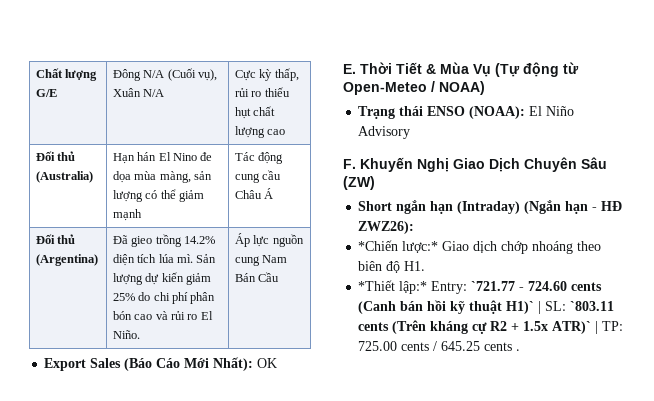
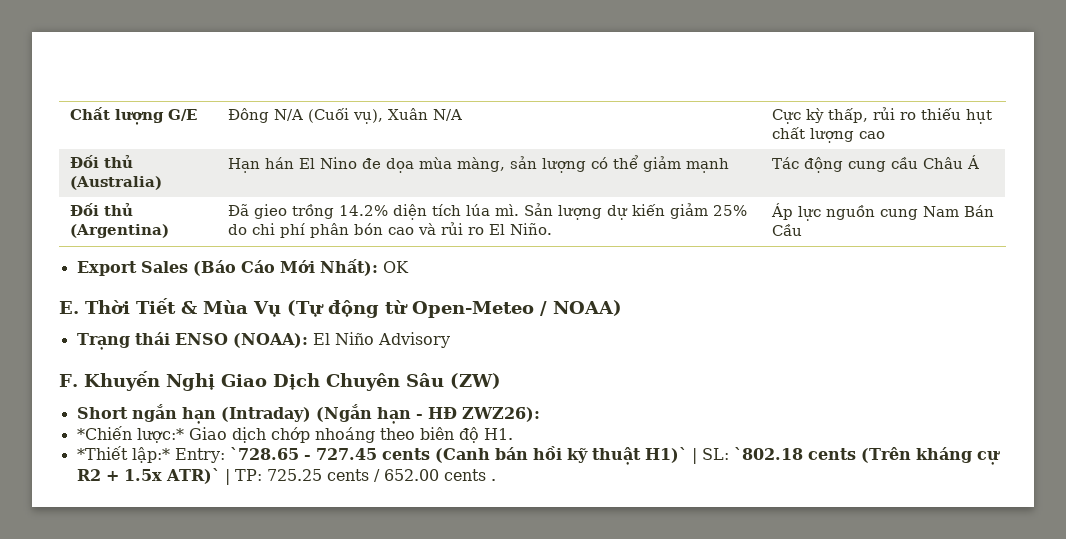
[471,281,568,291] `721.77 - 724.60 -> [229,447,377,460] `728.65 - 727.45
[570,301,615,311] `803.11 -> [733,447,803,460] `802.18
[358,341,398,351] 725.00 -> [266,469,322,481] 725.25
[441,341,481,351] 645.25 -> [383,469,439,481] 652.00

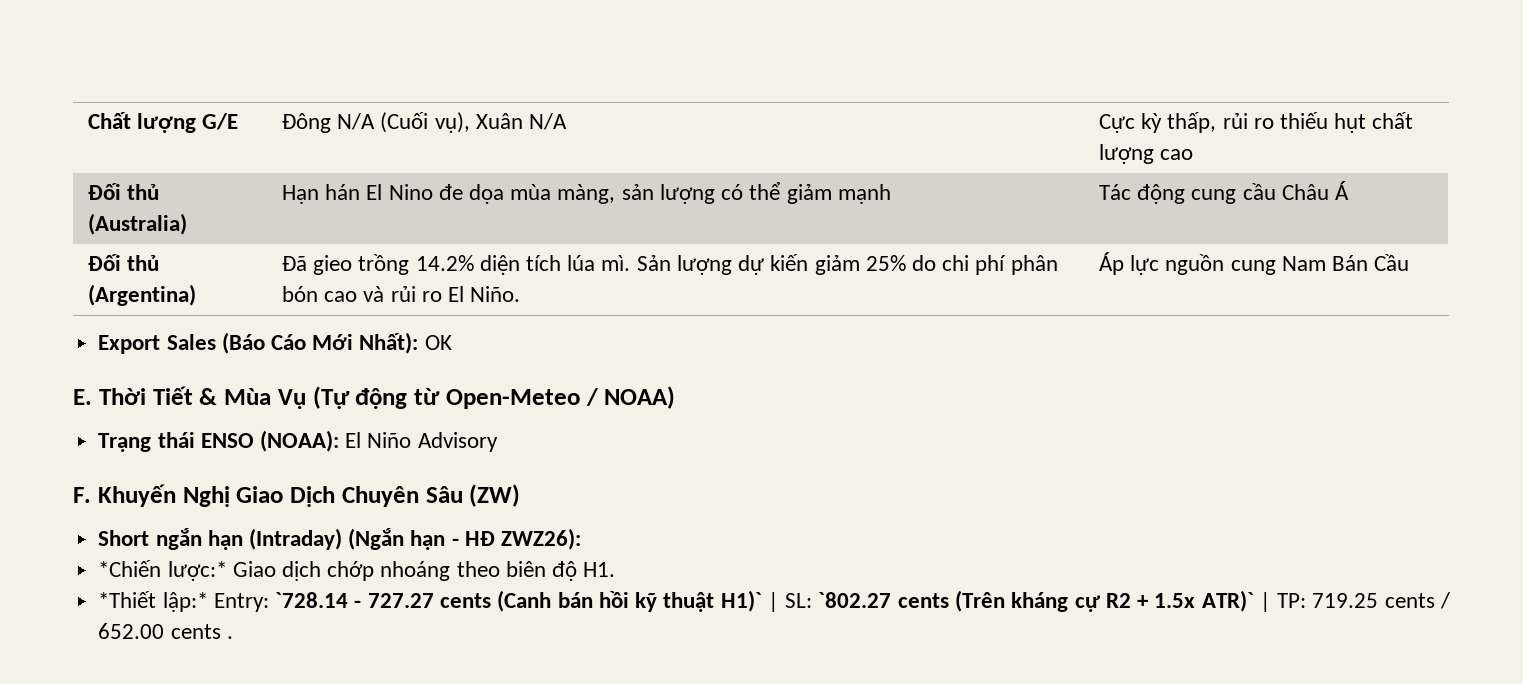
[229,447,377,460] `728.65 - 727.45 -> [275,592,434,608] `728.14 - 727.27
[733,447,803,460] `802.18 -> [818,592,892,608] `802.27
[266,469,322,481] 725.25 -> [1312,593,1379,608] 719.25

